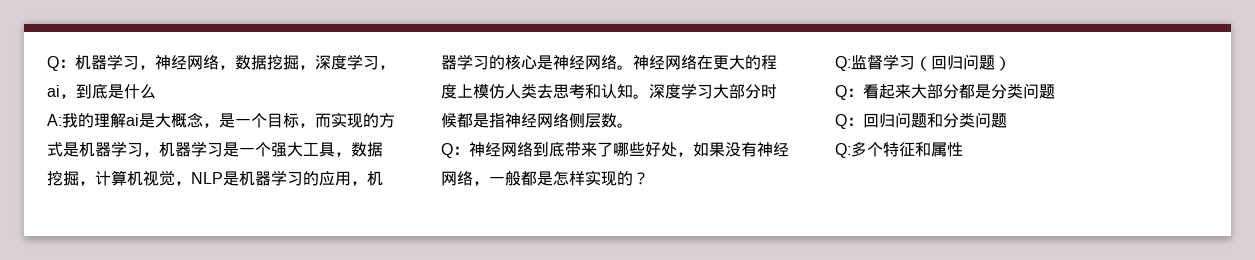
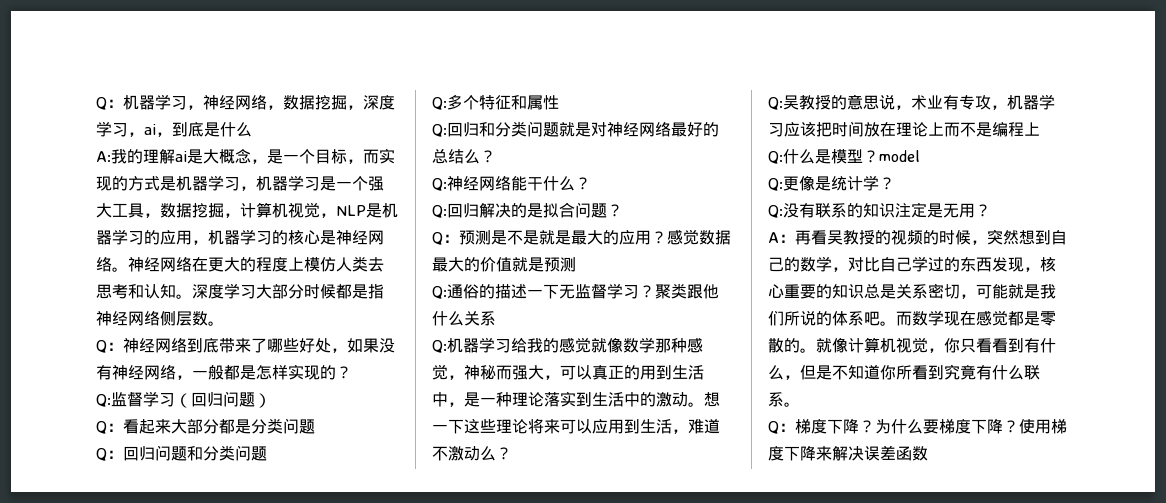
(963, 149) none -> [432,121,719,137] [432,149,496,164] [432,175,591,191] [432,202,623,218] [432,229,731,245] [432,257,576,272] [432,283,719,299] [432,311,496,326] [432,337,703,353] [432,364,704,380] [432,391,720,407] [432,418,720,434] [432,446,512,461] [768,94,1055,110] [768,121,1040,137] [768,149,920,164] [768,175,895,191] [768,202,991,218] [768,229,1067,245] [768,256,1056,272] [768,283,1056,299] [768,310,1056,326] [768,337,1056,353] [768,364,1040,380] [768,392,800,407] [768,419,1067,434] [768,445,928,461] // Q:回归和分类问题就是对神经网络最好的总结么？ // Q:神经网络能干什么？ // Q:回归解决的是拟合问题？ // Q：预测是不是就是最大的应用？感觉数据最大的价值就是预测 // Q:通俗的描述一下无监督学习？聚类跟他什么关系 // Q:机器学习给我的感觉就像数学那种感觉，神秘而强大，可以真正的用到生活中，是一种理论落实到生活中的激动。想一下这些理论将来可以应用到生活，难道不激动么？ // Q:吴教授的意思说，术业有专攻，机器学习应该把时间放在理论上而不是编程上 // Q:什么是模型？model // Q:更像是统计学？ // Q:没有联系的知识注定是无用？ // A：再看吴教授的视频的时候，突然想到自己的数学，对比自己学过的东西发现，核心重要的知识总是关系密切，可能就是我们所说的体系吧。而数学现在感觉都是零散的。就像计算机视觉，你只看看到有什么，但是不知道你所看到究竟有什么联系。 // Q：梯度下降？为什么要梯度下降？使用梯度下降来解决误差函数

